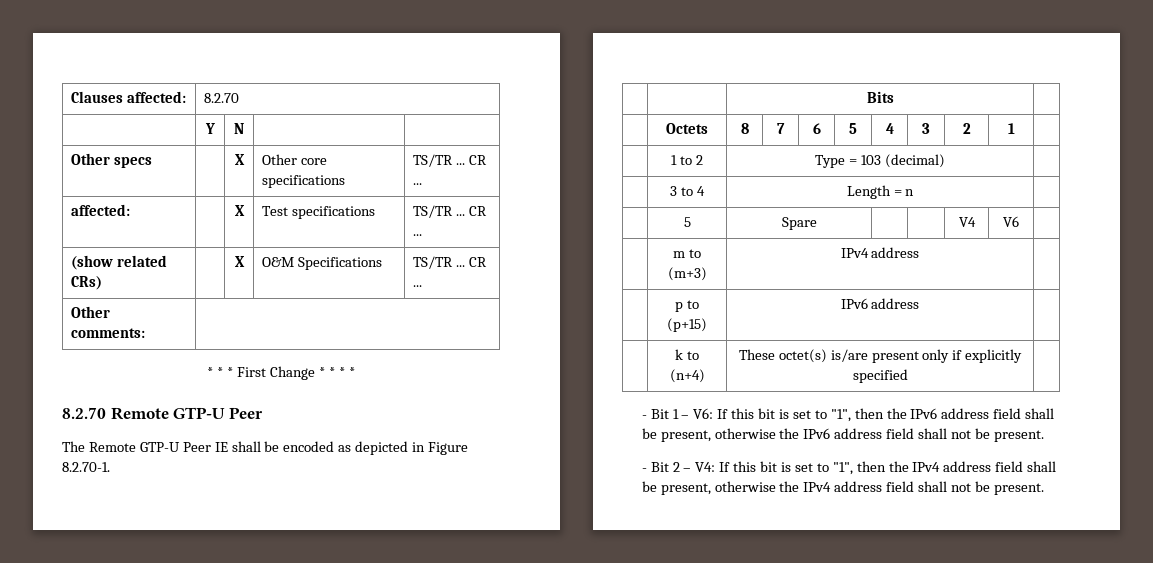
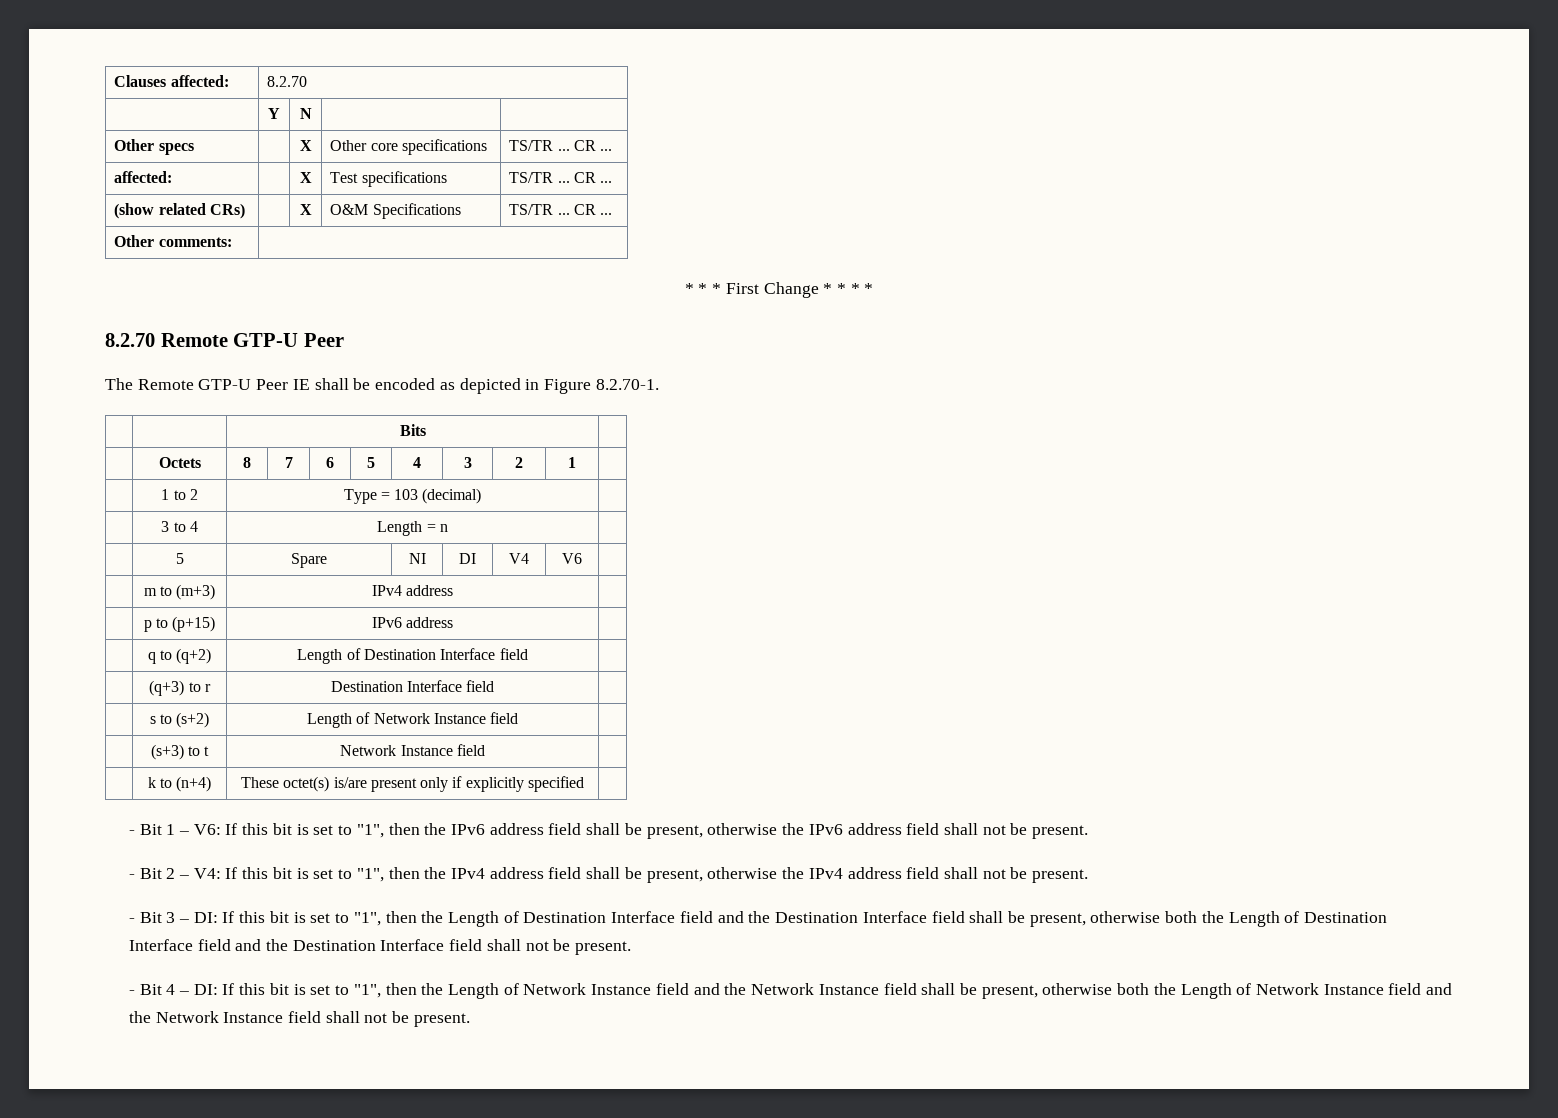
(817, 223) | -> [408,553,426,564] [459,553,476,564] NI | DI
(920, 303) none -> [147,648,212,664] [297,648,528,664] [149,680,211,696] [330,680,495,692] [149,712,210,728] [306,712,519,728] [150,744,210,760] [340,744,485,756] // | q to (q+2) | Length of Destination Interface field | // | (q+3) to r | Destination Interface field | // | s to (s+2) | Length of Network Instance field | // | (s+3) to t | Network Instance field |
(1044, 489) none -> [128,911,1388,927] [128,939,632,955] [128,983,1453,999] [128,1011,470,1027] // - Bit 3 – DI: If this bit is set to "1", then the Length of Destination Interface field and the Destination Interface field shall be present, otherwise both the Length of Destination Interface field and the Destination Interface field shall not be present. // - Bit 4 – DI: If this bit is set to "1", then the Length of Network Instance field and the Network Instance field shall be present, otherwise both the Length of Network Instance field and the Network Instance field shall not be present.

